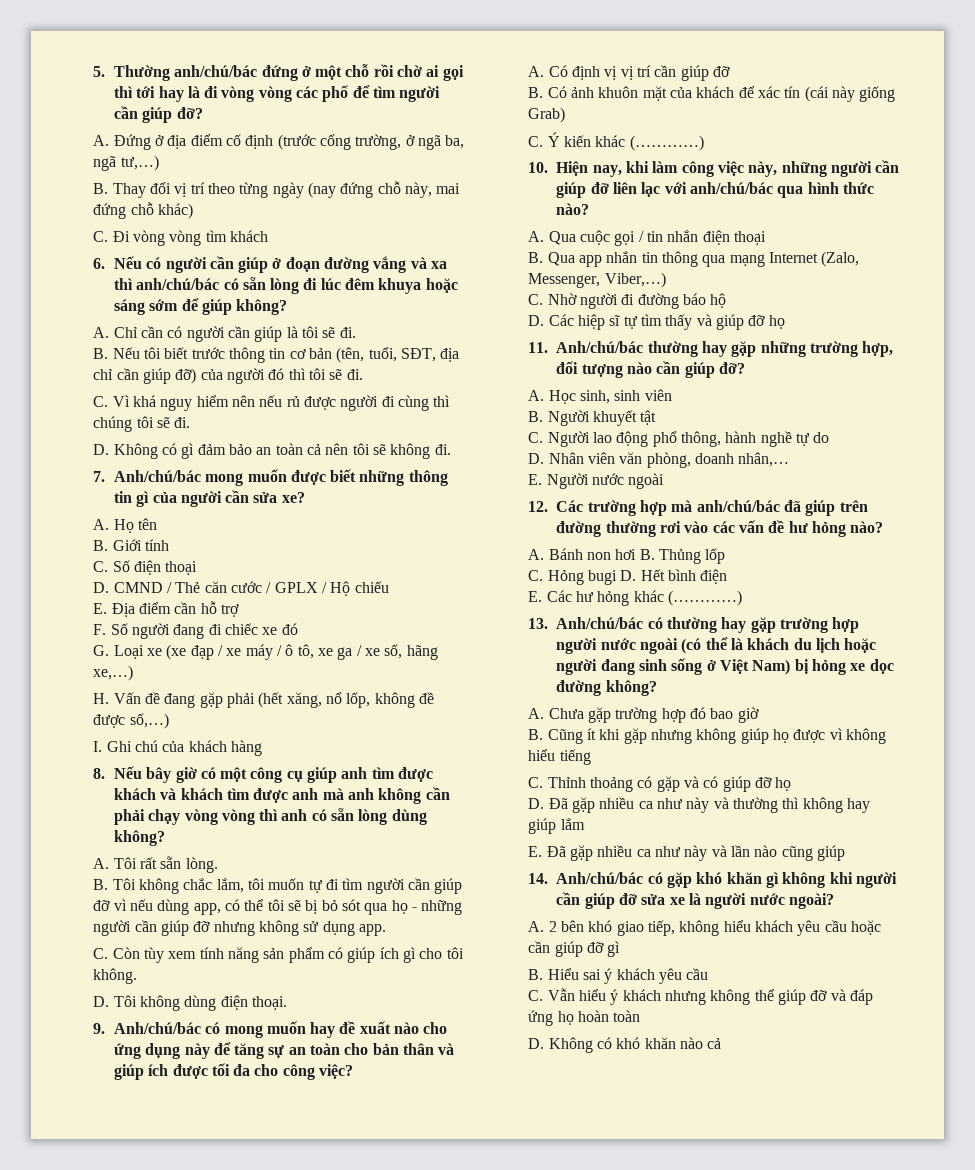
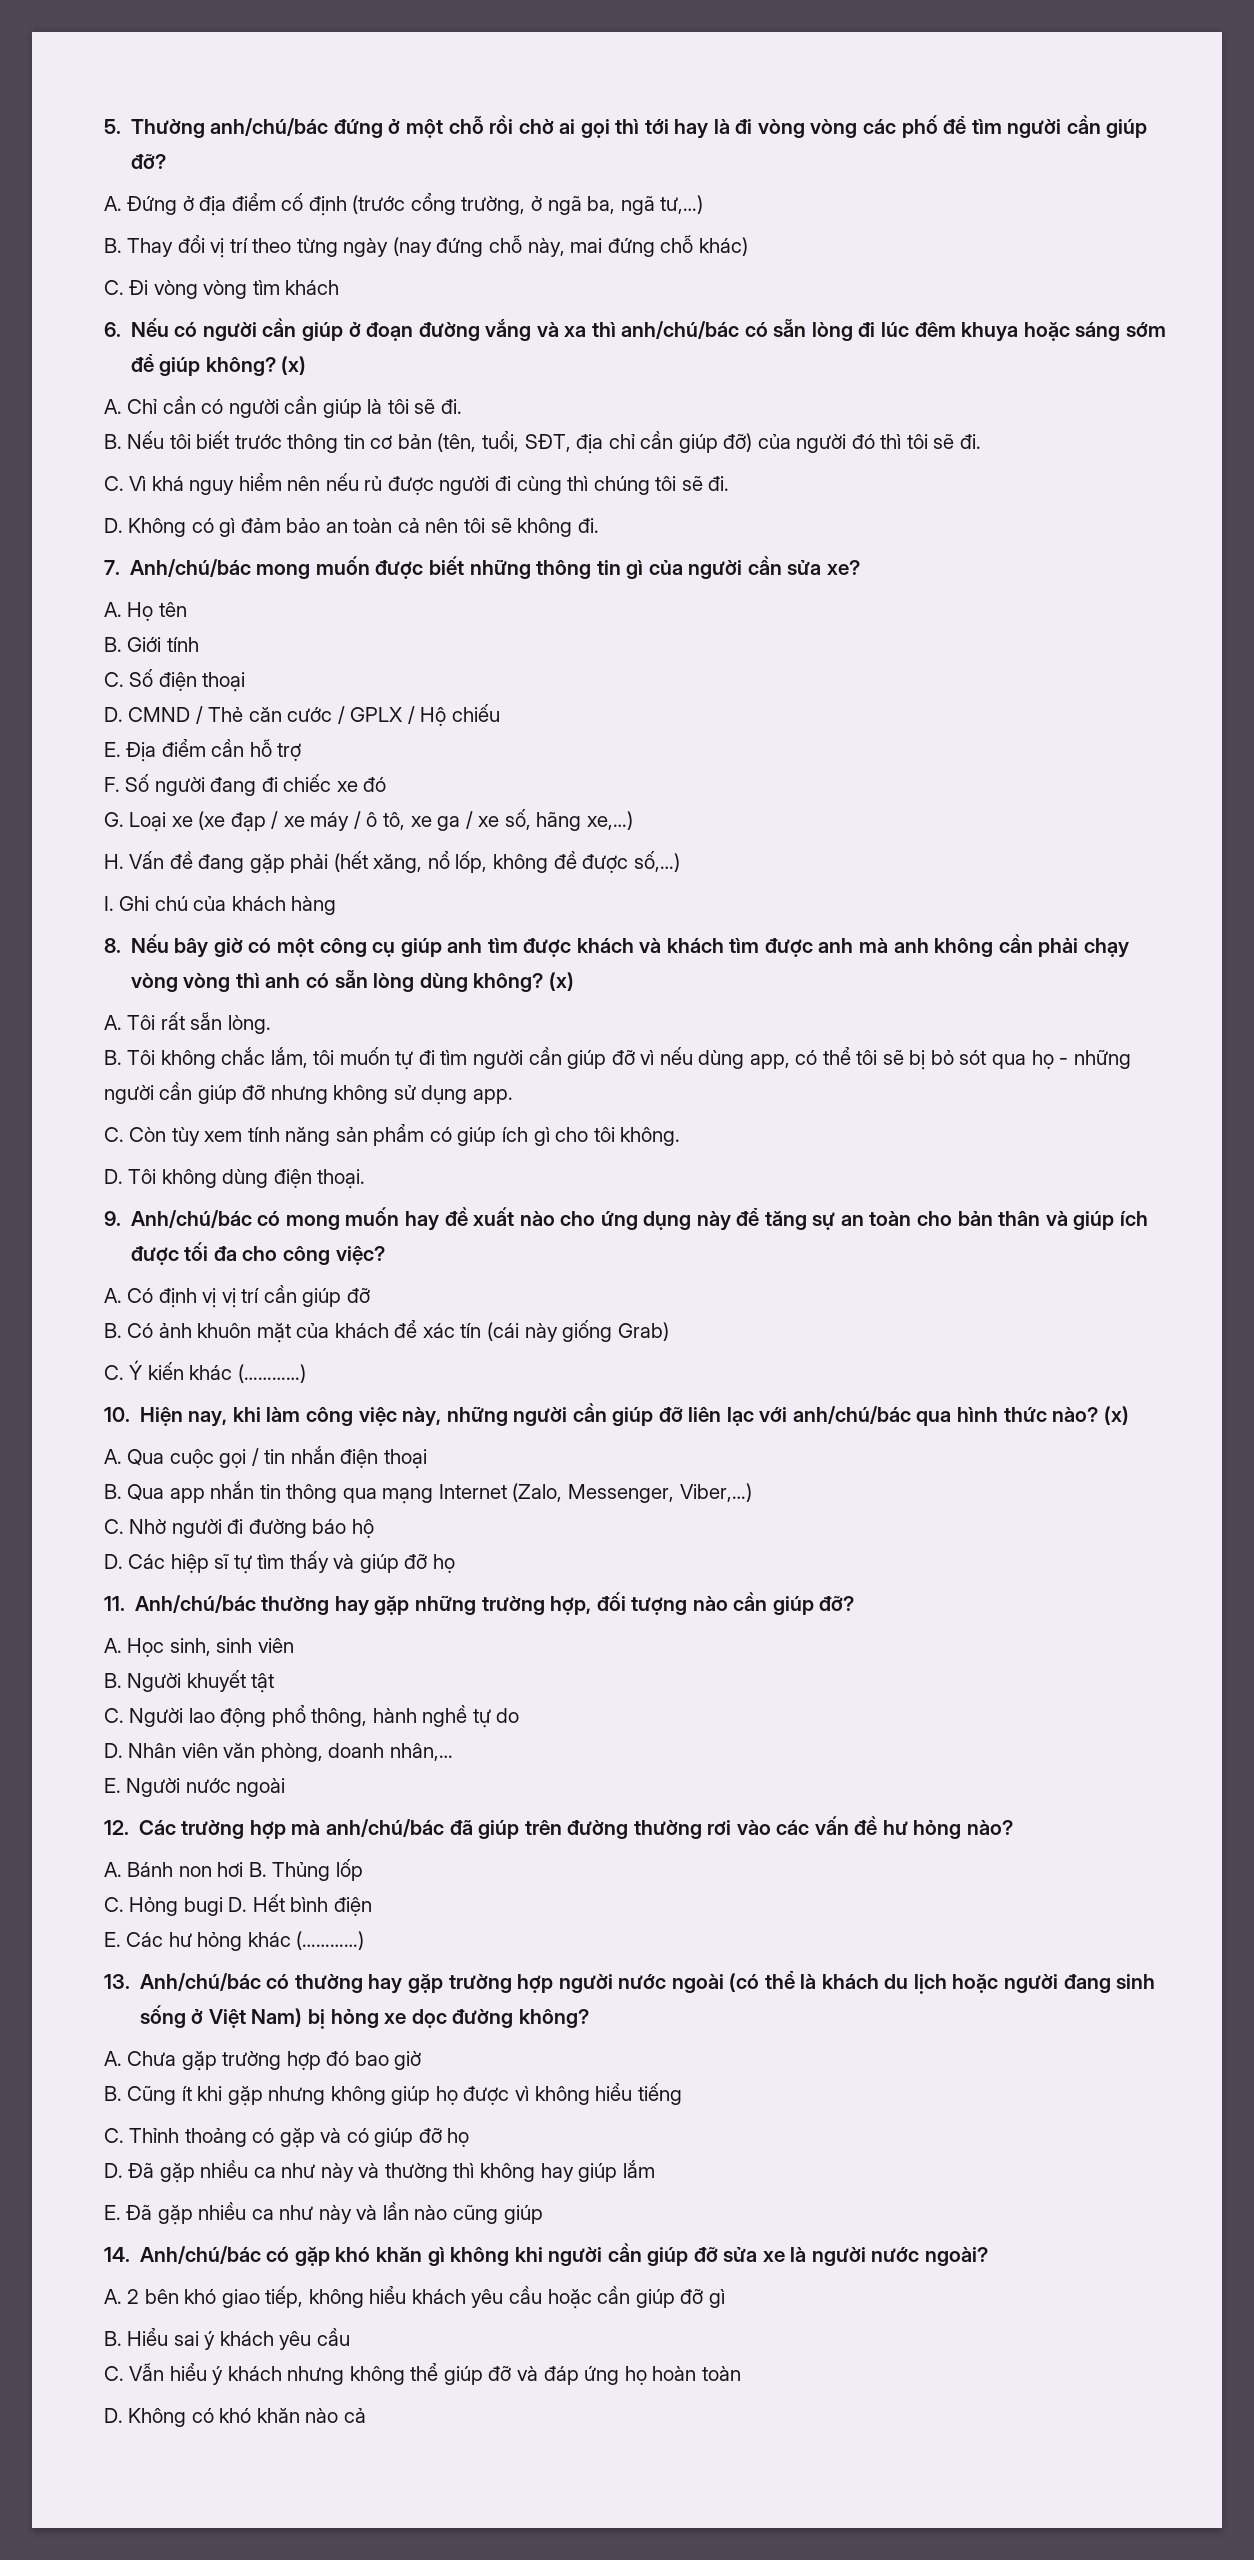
(288, 307) none -> [281,356,307,375] (x)
(165, 838) none -> [548,972,574,991] (x)
(590, 209) none -> [1103,1406,1129,1425] (x)

